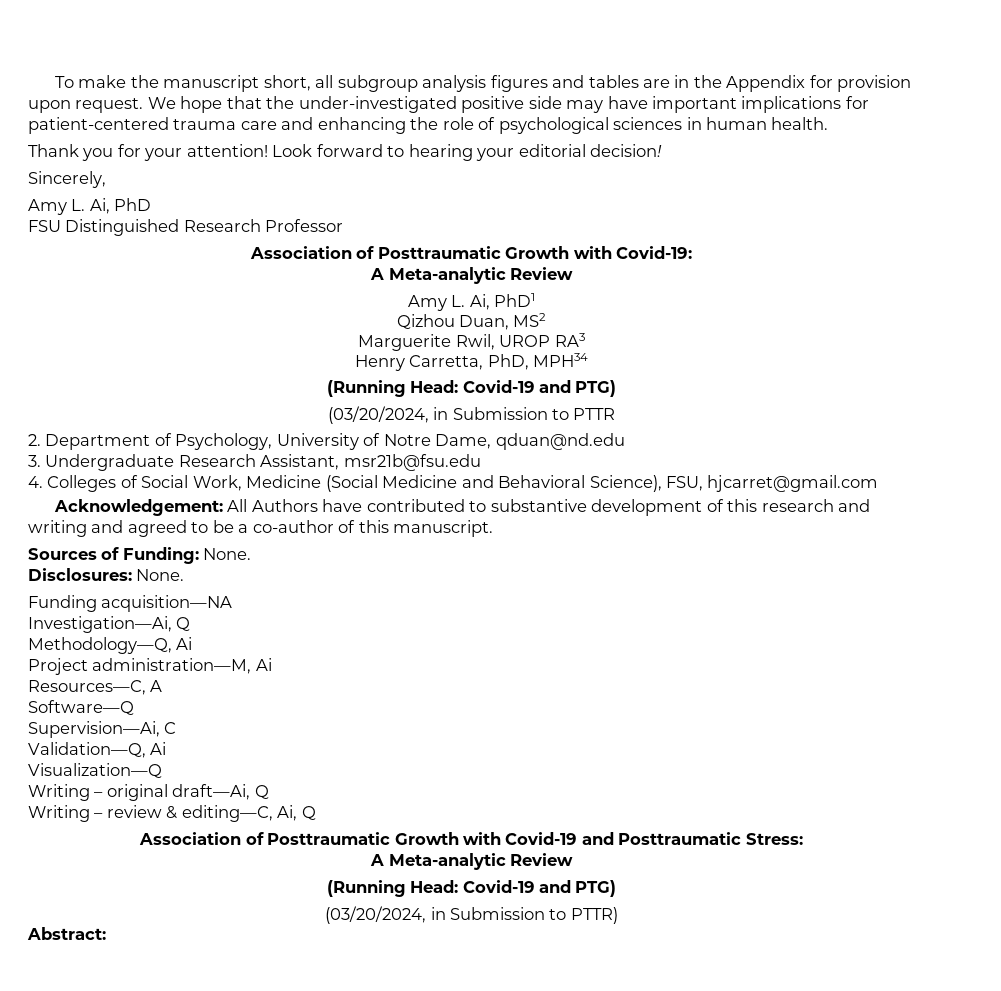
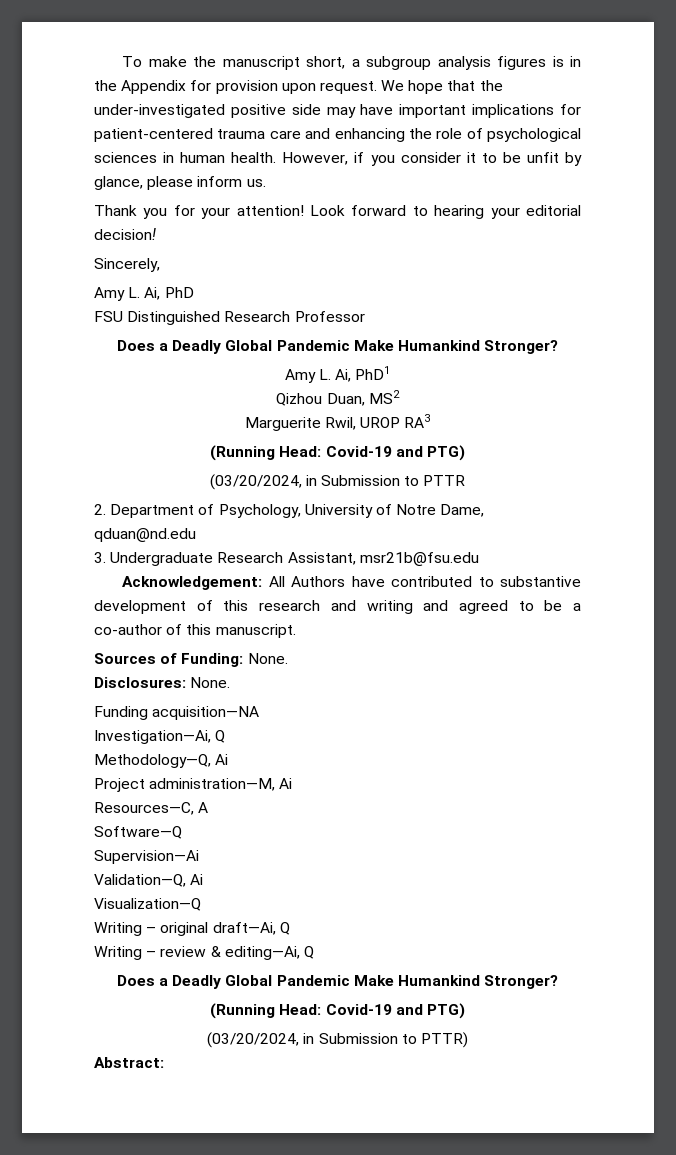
[315,75,334,88] all -> [351,59,360,67] a
[552,75,670,88] and tables are -> [552,56,564,67] is
(829, 123) none -> [282,152,582,166] [94,176,266,190] However, if you consider it to be unfit by glance, please inform us.
[249,246,693,259] [370,267,573,284] Association of Posttraumatic Growth with Covid-19: // A Meta-analytic Review -> [116,340,559,354] Does a Deadly Global Pandemic Make Humankind Stronger?
[354,353,589,371] // Henry Carretta, PhD, MPH34 -> (431, 421) none
[28,475,879,492] // 4. Colleges of Social Work, Medicine (Social Medicine and Behavioral Science), FSU, hjcarret@gmail.com -> (479, 559) none
[28,721,177,738] Supervision—Ai, C -> [94,850,199,864] Supervision—Ai
[181,805,316,822] [139,832,803,845] [370,853,573,870] editing—C, Ai, Q // Association of Posttraumatic Growth with Covid-19 and Posttraumatic Stress: // A Meta-analytic Review -> [224,946,314,960] [116,975,559,989] editing—Ai, Q // Does a Deadly Global Pandemic Make Humankind Stronger?

